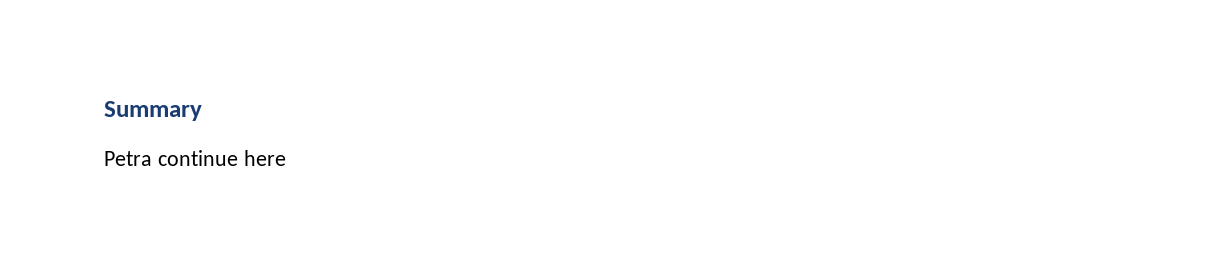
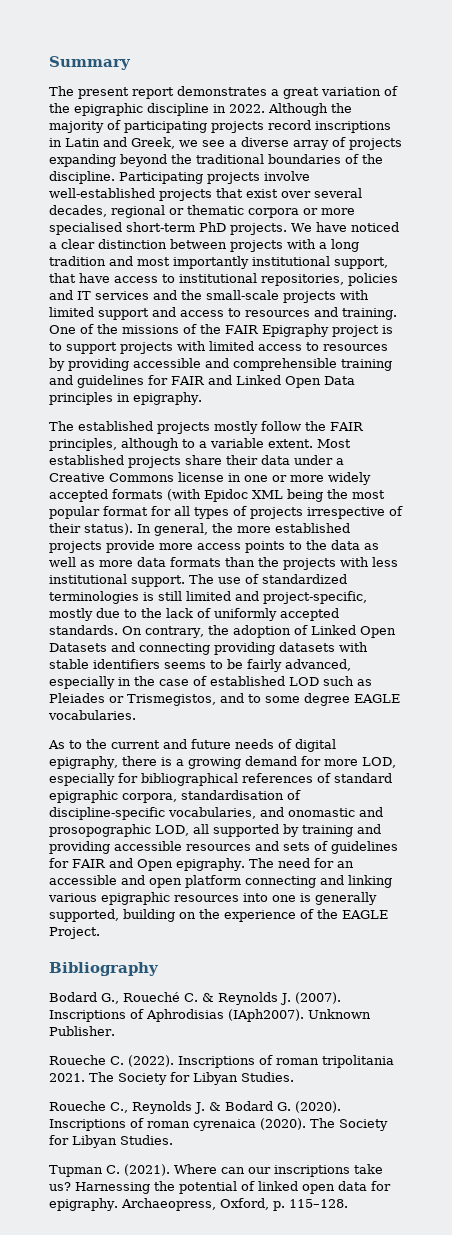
[104,150,286,166] Petra continue here -> [49,86,398,99] [49,103,352,116] [49,120,391,133] [49,137,402,150] [49,154,383,167] [49,171,310,184] [49,188,362,201] [49,205,355,218] [49,222,399,235] [49,239,359,252] [49,256,388,269] [49,273,398,286] [49,290,369,303] [49,307,397,320] [49,324,393,337] [49,341,388,354] [49,358,392,371] [49,375,355,388] [49,392,202,405] [49,421,364,434] [49,438,351,451] [49,455,344,468] [49,472,371,485] [49,489,385,502] [49,506,403,519] [49,523,350,536] [49,540,379,553] [49,557,398,570] [49,574,347,587] [49,591,367,604] [49,608,339,621] [49,625,396,638] [49,642,368,655] [49,659,351,672] [49,676,372,689] [49,693,400,706] [48,710,136,720] [48,739,336,752] [49,756,396,769] [49,773,392,786] [49,790,301,803] [49,807,383,820] [49,824,381,837] [49,841,398,854] [49,858,354,871] [49,875,392,888] [48,892,377,905] [49,909,388,922] [49,927,100,939] [49,962,159,976] [49,992,341,1005] [49,1009,371,1022] [49,1026,115,1036] [49,1055,394,1068] [49,1072,294,1085] [49,1101,341,1114] [49,1118,388,1131] [49,1135,173,1148] [49,1164,383,1177] [49,1181,391,1194] [49,1198,348,1211] The present report demonstrates a great variation of the epigraphic discipline in 2022. Although the majority of participating projects record inscriptions in Latin and Greek, we see a diverse array of projects expanding beyond the traditional boundaries of the discipline. Participating projects involve well-established projects that exist over several decades, regional or thematic corpora or more specialised short-term PhD projects. We have noticed a clear distinction between projects with a long tradition and most importantly institutional support, that have access to institutional repositories, policies and IT services and the small-scale projects with limited support and access to resources and training. One of the missions of the FAIR Epigraphy project is to support projects with limited access to resources by providing accessible and comprehensible training and guidelines for FAIR and Linked Open Data principles in epigraphy. // The established projects mostly follow the FAIR principles, although to a variable extent. Most established projects share their data under a Creative Commons license in one or more widely accepted formats (with Epidoc XML being the most popular format for all types of projects irrespective of their status). In general, the more established projects provide more access points to the data as well as more data formats than the projects with less institutional support. The use of standardized terminologies is still limited and project-specific, mostly due to the lack of uniformly accepted standards. On contrary, the adoption of Linked Open Datasets and connecting providing datasets with stable identifiers seems to be fairly advanced, especially in the case of established LOD such as Pleiades or Trismegistos, and to some degree EAGLE vocabularies. // As to the current and future needs of digital epigraphy, there is a growing demand for more LOD, especially for bibliographical references of standard epigraphic corpora, standardisation of discipline-specific vocabularies, and onomastic and prosopographic LOD, all supported by training and providing accessible resources and sets of guidelines for FAIR and Open epigraphy. The need for an accessible and open platform connecting and linking various epigraphic resources into one is generally supported, building on the experience of the EAGLE Project. // Bibliography // Bodard G., Roueché C. & Reynolds J. (2007). Inscriptions of Aphrodisias (IAph2007). Unknown Publisher. // Roueche C. (2022). Inscriptions of roman tripolitania 2021. The Society for Libyan Studies. // Roueche C., Reynolds J. & Bodard G. (2020). Inscriptions of roman cyrenaica (2020). The Society for Libyan Studies. // Tupman C. (2021). Where can our inscriptions take us? Harnessing the potential of linked open data for epigraphy. Archaeopress, Oxford, p. 115–128.

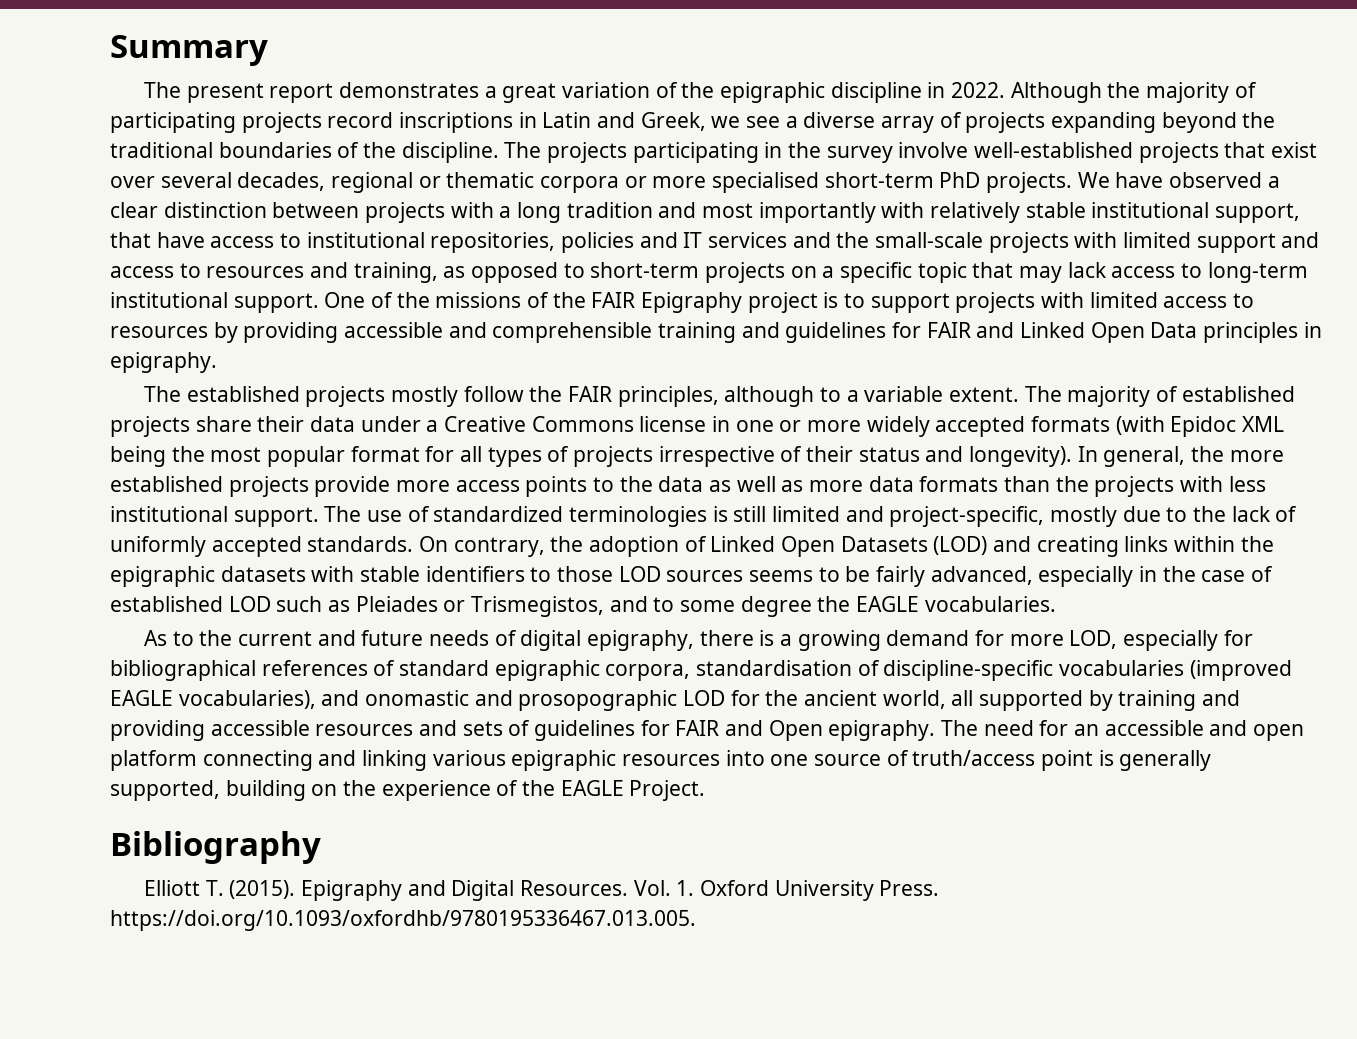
[119,172,260,184] Participating projects -> [504,142,893,163] The projects participating in the survey
[350,222,399,232] noticed -> [1169,172,1263,188] observed
(249, 262) none -> [881,202,1086,223] with relatively stable
[342,308,397,320] training. -> [353,262,1308,283] [110,292,319,313] training, as opposed to short-term projects on a specific topic that may lack access to long-term institutional support.
[317,439,351,448] Most -> [1024,386,1179,407] The majority of
[84,523,133,535] status). -> [858,446,1073,467] status and longevity).
[111,642,368,655] [49,659,160,669] and connecting providing datasets with stable identifiers -> [933,536,1274,557] [110,566,744,587] (LOD) and creating links within the epigraphic datasets with stable identifiers to those LOD sources
(350, 699) none -> [817,596,851,612] the
[168,807,383,819] [49,824,189,837] vocabularies, and onomastic and prosopographic LOD, -> [1059,660,1292,681] [110,690,946,711] vocabularies (improved EAGLE vocabularies), and onomastic and prosopographic LOD for the ancient world,
(296, 898) none -> [814,750,1094,771] source of truth/access point
[49,992,341,1005] [49,1009,371,1022] [49,1026,115,1036] [49,1055,394,1068] [49,1072,294,1085] [49,1101,341,1114] [49,1118,388,1131] [49,1135,173,1148] [49,1164,383,1177] [49,1181,391,1194] [49,1198,348,1211] Bodard G., Roueché C. & Reynolds J. (2007). Inscriptions of Aphrodisias (IAph2007). Unknown Publisher. // Roueche C. (2022). Inscriptions of roman tripolitania 2021. The Society for Libyan Studies. // Roueche C., Reynolds J. & Bodard G. (2020). Inscriptions of roman cyrenaica (2020). The Society for Libyan Studies. // Tupman C. (2021). Where can our inscriptions take us? Harnessing the potential of linked open data for epigraphy. Archaeopress, Oxford, p. 115–128. -> [143,880,940,901] [110,910,696,931] Elliott T. (2015). Epigraphy and Digital Resources. Vol. 1. Oxford University Press. https://doi.org/10.1093/oxfordhb/9780195336467.013.005.

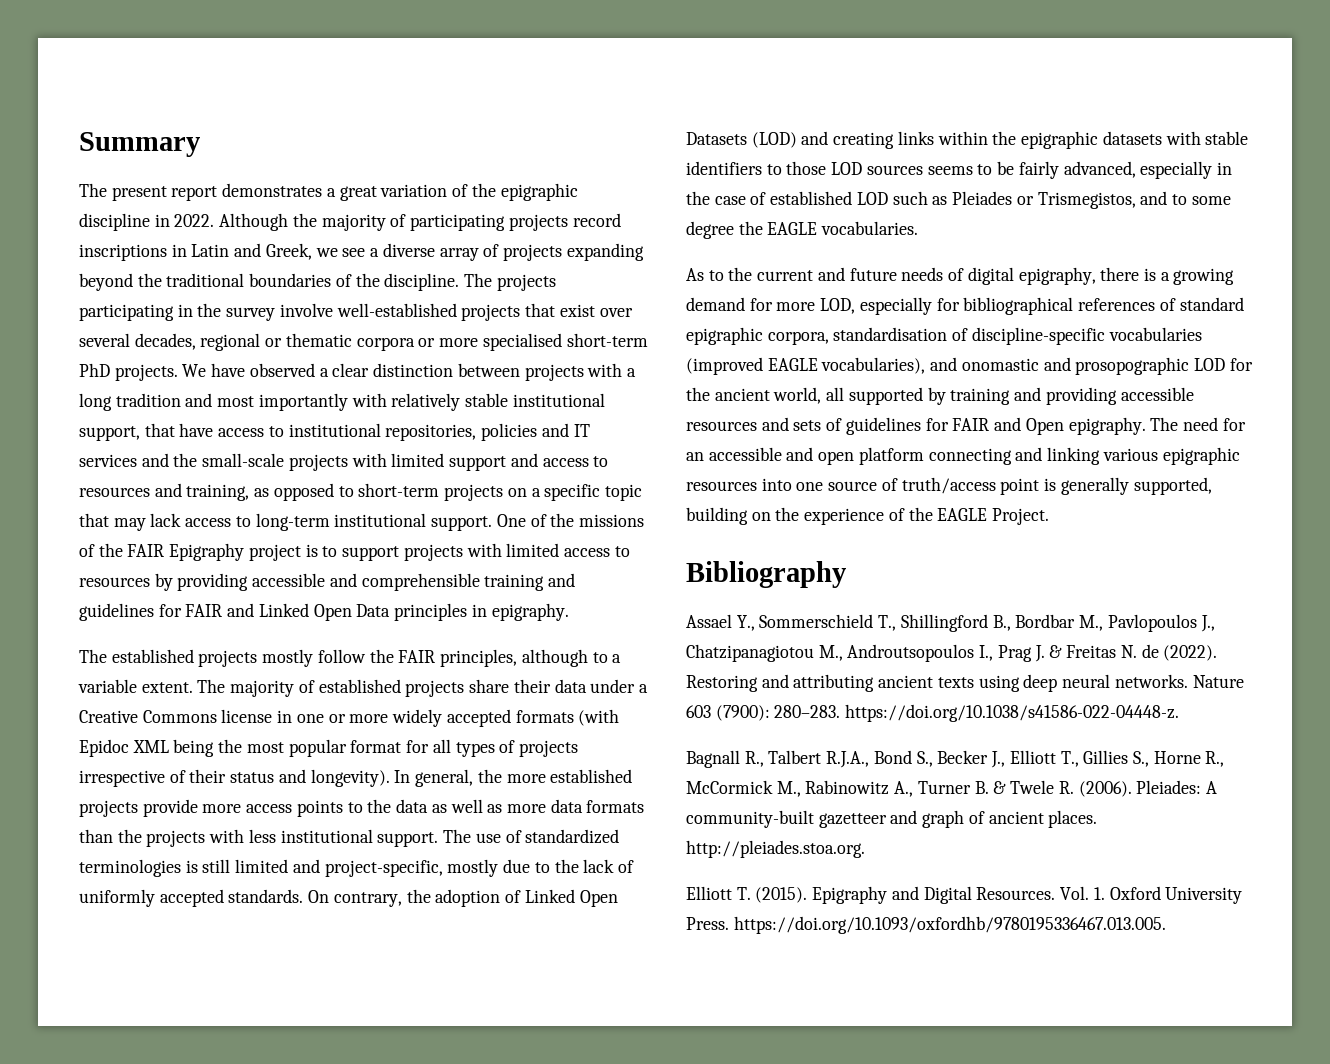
(321, 847) none -> [686,614,1215,632] [686,644,1218,662] [686,674,1244,692] [686,704,1180,722] [686,750,1225,768] [686,780,1217,797] [686,810,1098,828] [686,840,865,858] // Assael Y., Sommerschield T., Shillingford B., Bordbar M., Pavlopoulos J., Chatzipanagiotou M., Androutsopoulos I., Prag J. & Freitas N. de (2022). Restoring and attributing ancient texts using deep neural networks. Nature 603 (7900): 280–283. https://doi.org/10.1038/s41586-022-04448-z. // Bagnall R., Talbert R.J.A., Bond S., Becker J., Elliott T., Gillies S., Horne R., McCormick M., Rabinowitz A., Turner B. & Twele R. (2006). Pleiades: A community-built gazetteer and graph of ancient places. http://pleiades.stoa.org.

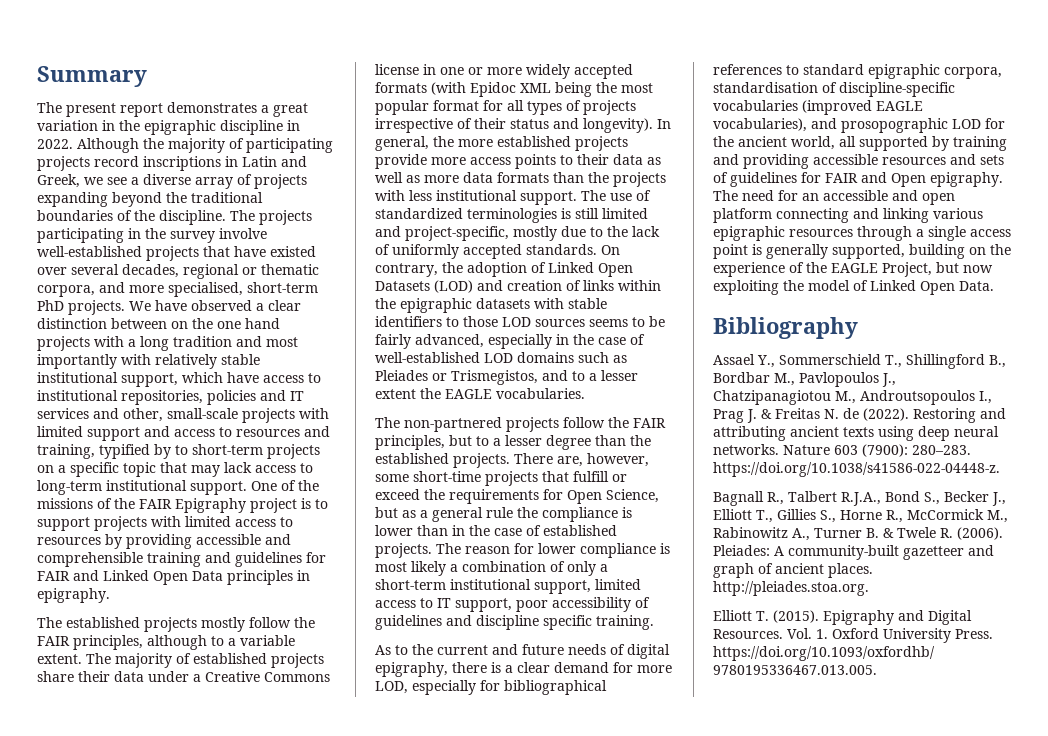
[452,184,469,197] of -> [102,120,115,131] in
[559,304,595,317] exist -> [234,246,316,257] have existed
[356,333,562,351] corpora or more specialised -> [37,282,243,297] corpora, and more specialised,
(520, 370) none -> [171,318,280,329] on the one hand
[144,423,175,437] that -> [182,372,223,383] which
[173,453,198,467] the -> [123,408,163,422] other,
[254,483,334,501] as opposed -> [99,444,171,459] typified by
[367,799,392,813] the -> [577,154,609,165] their
[833,132,895,149] creating -> [507,280,581,291] creation of
[770,191,888,205] established LOD -> [375,352,574,363] well-established LOD domains
[1191,196,1231,205] [686,221,734,239] some degree -> [589,370,638,381] [375,389,416,399] a lesser extent
(919, 228) none -> [375,417,666,432] [375,435,651,450] [375,453,649,468] [375,471,627,486] [375,489,659,504] [375,507,632,522] [375,525,617,536] [375,543,670,558] [375,561,608,576] [375,579,641,594] [375,597,650,612] [375,615,654,630] // The non-partnered projects follow the FAIR principles, but to a lesser degree than the established projects. There are, however, some short-time projects that fulfill or exceed the requirements for Open Science, but as a general rule the compliance is lower than in the case of established projects. The reason for lower compliance is most likely a combination of only a short-term institutional support, limited access to IT support, poor accessibility of guidelines and discipline specific training.
[1173,268,1235,285] growing -> [517,662,550,673] clear
[1159,298,1176,311] of -> [786,65,799,75] to
[961,357,1071,371] onomastic and -> (837, 123) none
[761,477,996,494] into one source of truth/access -> [857,226,1011,241] through a single access
[992,508,1050,525] Project. -> [882,262,993,277] [713,280,994,295] Project, but now exploiting the model of Linked Open Data.

